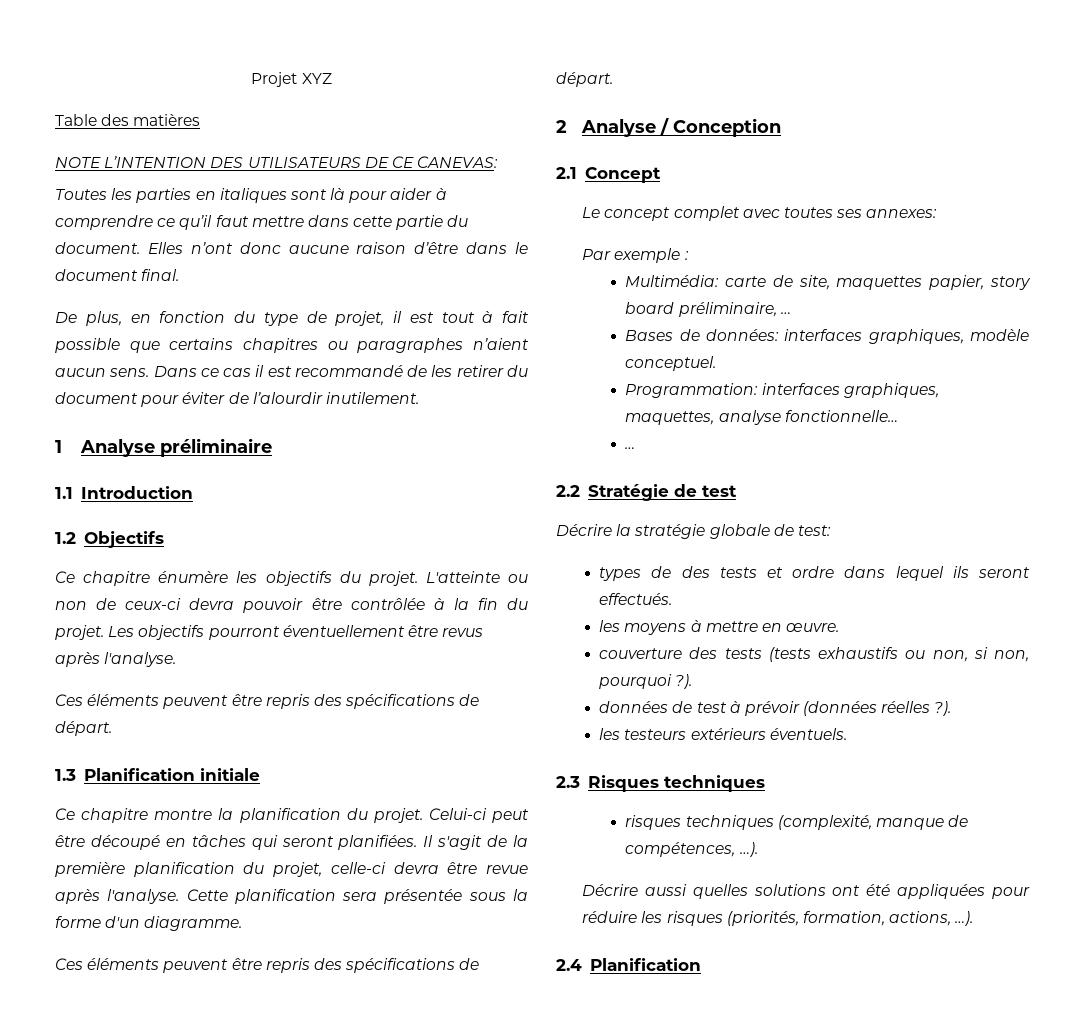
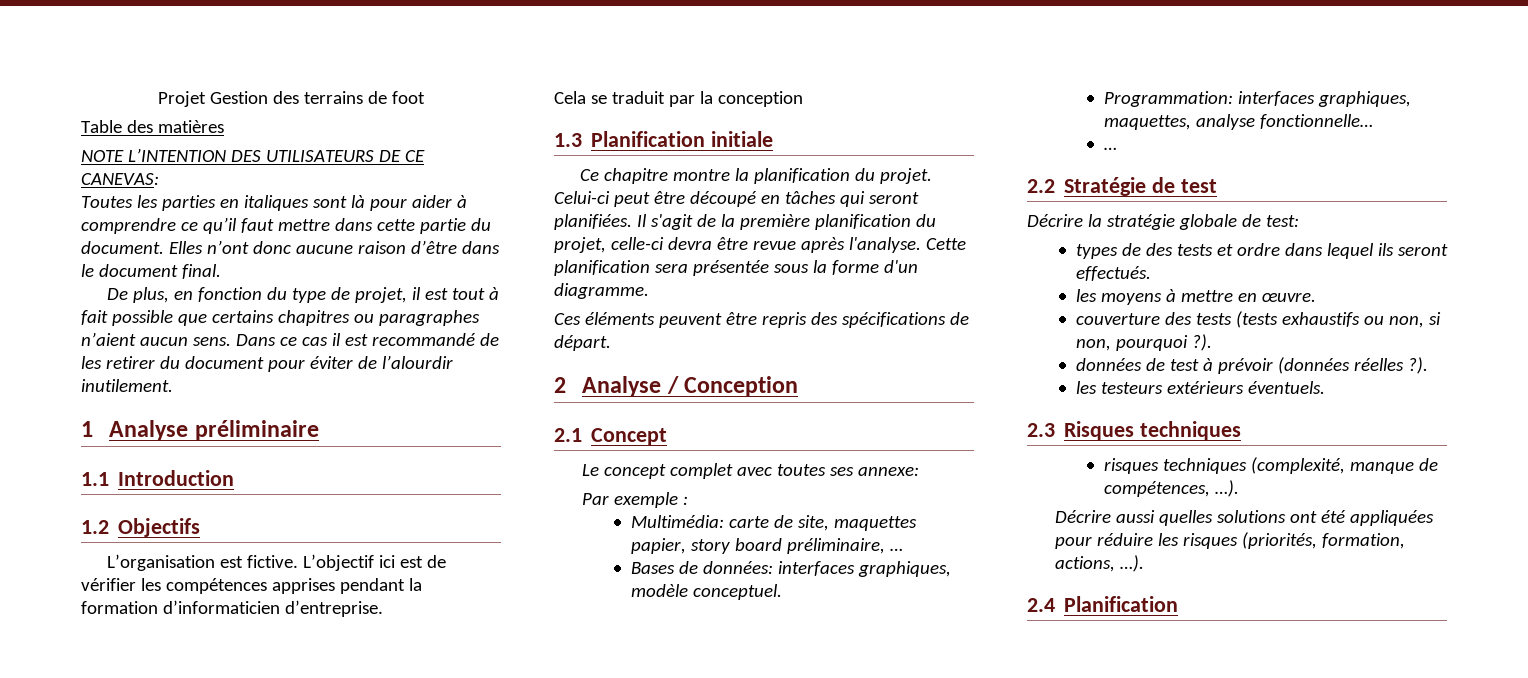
[301,73,332,84] XYZ -> [210,91,425,104] Gestion des terrains de foot
[55,571,528,586] [55,598,529,613] [55,625,484,640] [55,652,177,667] [55,694,480,709] [55,721,112,736] Ce chapitre énumère les objectifs du projet. L'atteinte ou non de ceux-ci devra pouvoir être contrôlée à la fin du projet. Les objectifs pourront éventuellement être revus après l'analyse. // Ces éléments peuvent être repris des spécifications de départ. -> [106,554,446,571] [81,578,422,594] [81,600,383,617] [554,91,803,107] L’organisation est fictive. L’objectif ici est de vérifier les compétences apprises pendant la formation d’informaticien d’entreprise. // Cela se traduit par la conception
[866,209,938,218] annexes: -> [858,467,920,476] annexe:

